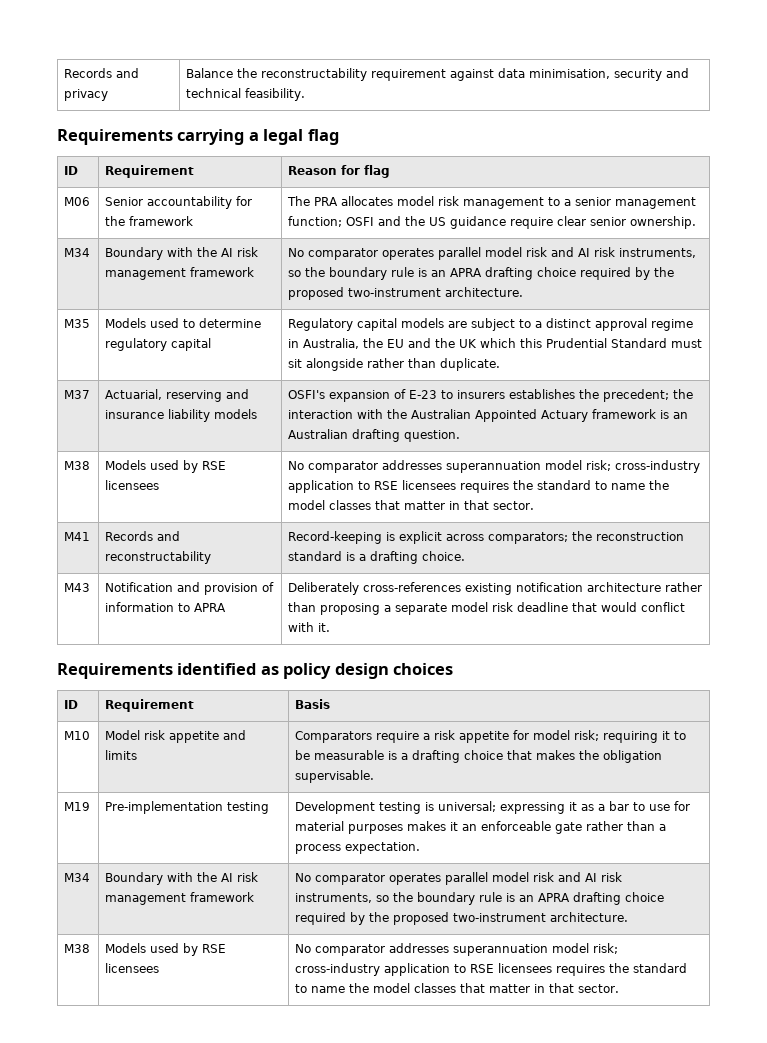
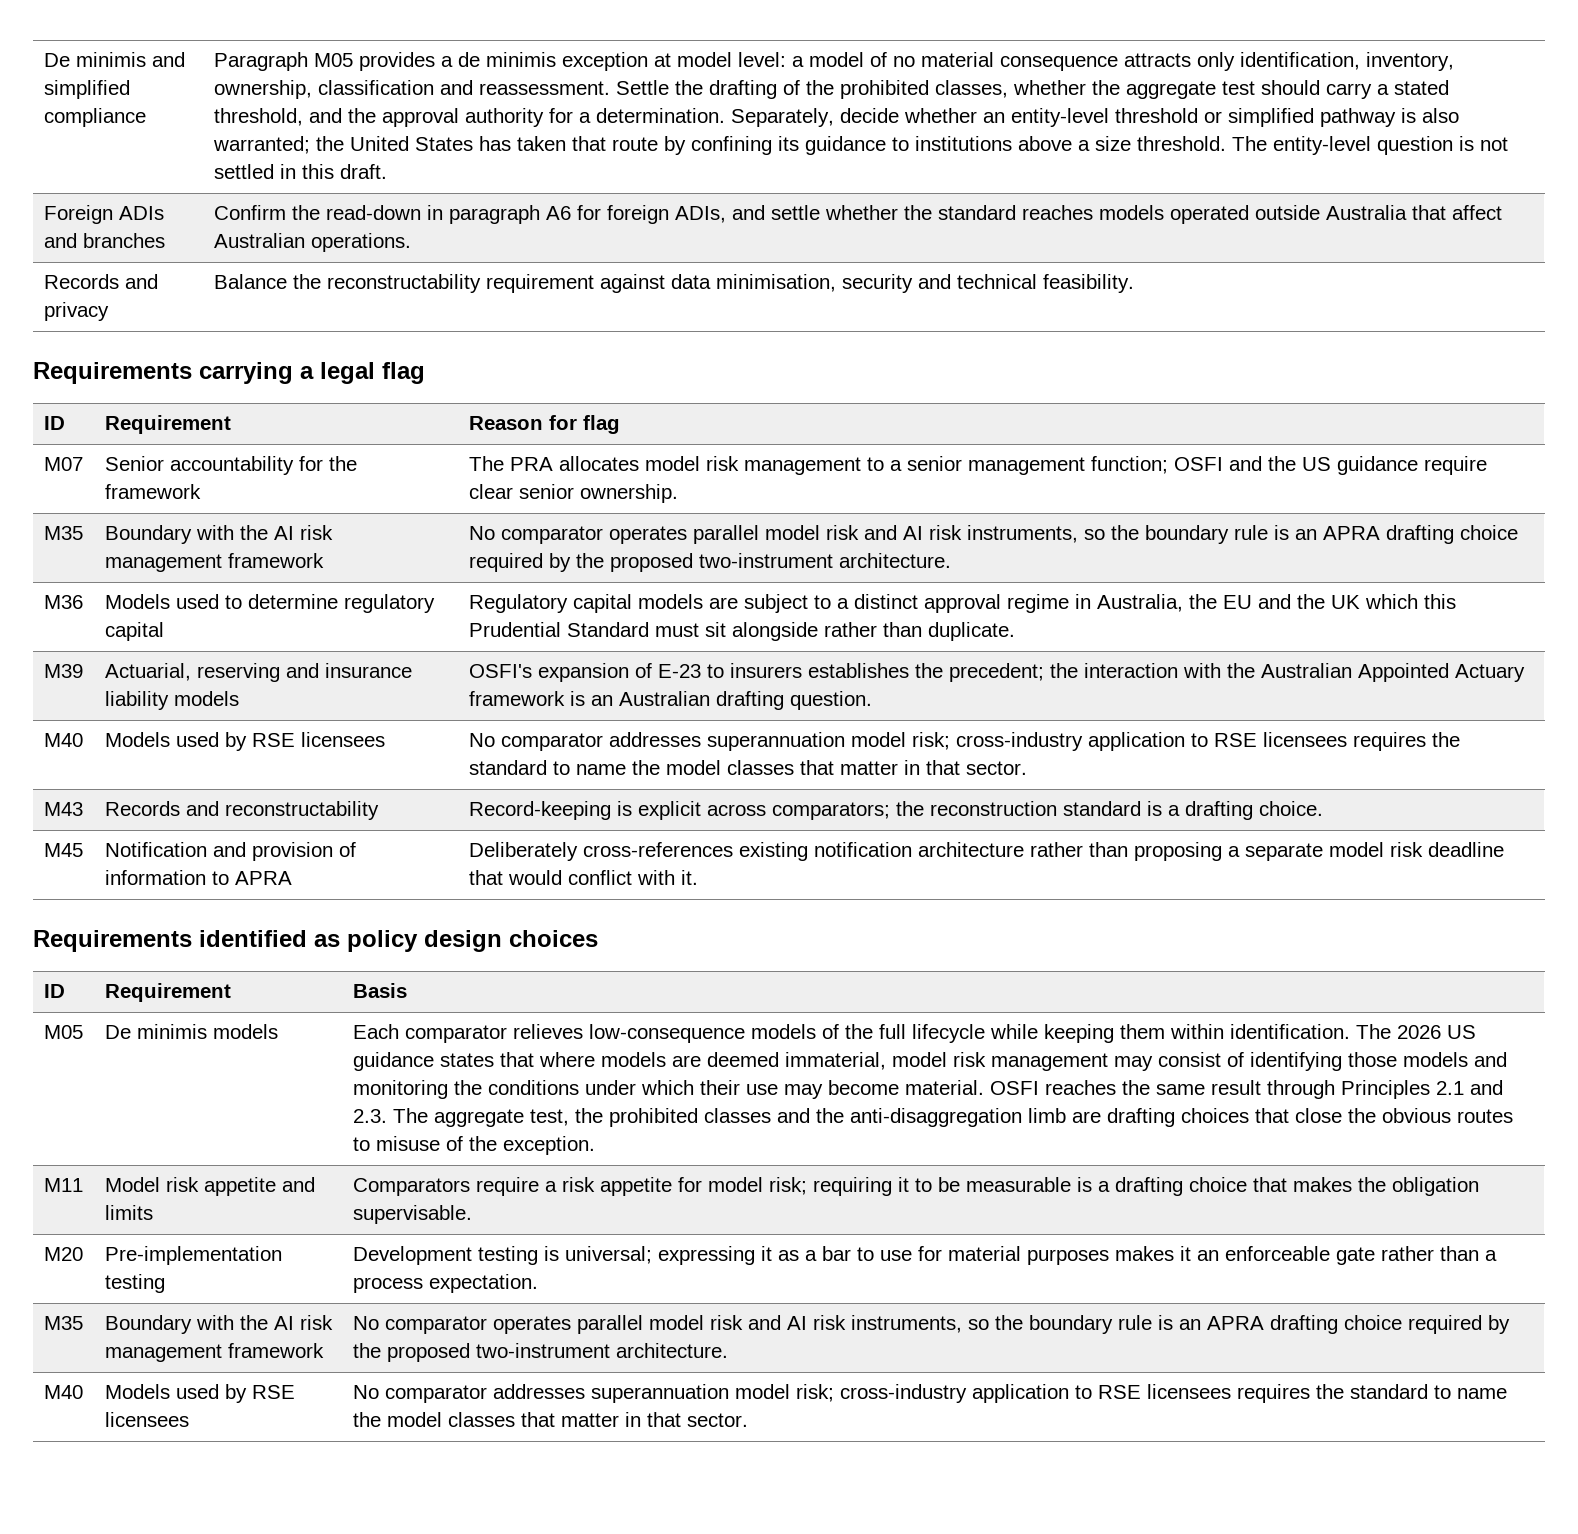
(64, 73) none -> [43,52,185,67] [43,80,130,99] [43,108,146,127] [213,52,1454,71] [213,80,1449,99] [213,108,1459,127] [212,136,1508,155] [213,164,387,179] [43,205,164,224] [43,233,165,248] [213,205,1502,224] [213,233,411,252] De minimis and simplified compliance | Paragraph M05 provides a de minimis exception at model level: a model of no material consequence attracts only identification, inventory, ownership, classification and reassessment. Settle the drafting of the prohibited classes, whether the aggregate test should carry a stated threshold, and the approval authority for a determination. Separately, decide whether an entity-level threshold or simplified pathway is also warranted; the United States has taken that route by confining its guidance to institutions above a size threshold. The entity-level question is not settled in this draft. // Foreign ADIs and branches | Confirm the read-down in paragraph A6 for foreign ADIs, and settle whether the standard reaches models operated outside Australia that affect Australian operations. //
[64,197,91,206] M06 -> [43,457,83,471] M07
[64,248,91,257] M34 -> [43,526,83,540] M35
[64,319,91,328] M35 -> [43,595,83,609] M36
[64,390,91,399] M37 -> [43,664,83,678] M39
[64,461,91,470] M38 -> [43,733,83,747] M40
[64,532,91,541] M41 -> [43,802,83,816] M43
[64,583,91,592] M43 -> [43,843,83,857] M45
[64,731,91,740] M10 -> [43,1025,83,1039] [104,1024,278,1039] [352,1024,1476,1043] [352,1052,1507,1071] [352,1080,1503,1099] [352,1108,1513,1127] [352,1136,595,1155] [43,1178,83,1192] M05 | De minimis models | Each comparator relieves low-consequence models of the full lifecycle while keeping them within identification. The 2026 US guidance states that where models are deemed immaterial, model risk management may consist of identifying those models and monitoring the conditions under which their use may become material. OSFI reaches the same result through Principles 2.1 and 2.3. The aggregate test, the prohibited classes and the anti-disaggregation limb are drafting choices that close the obvious routes to misuse of the exception. // M11
[64,802,91,811] M19 -> [43,1247,83,1261] M20
[64,873,91,882] M34 -> [43,1316,83,1330] M35
[64,944,91,953] M38 -> [43,1385,83,1399] M40

